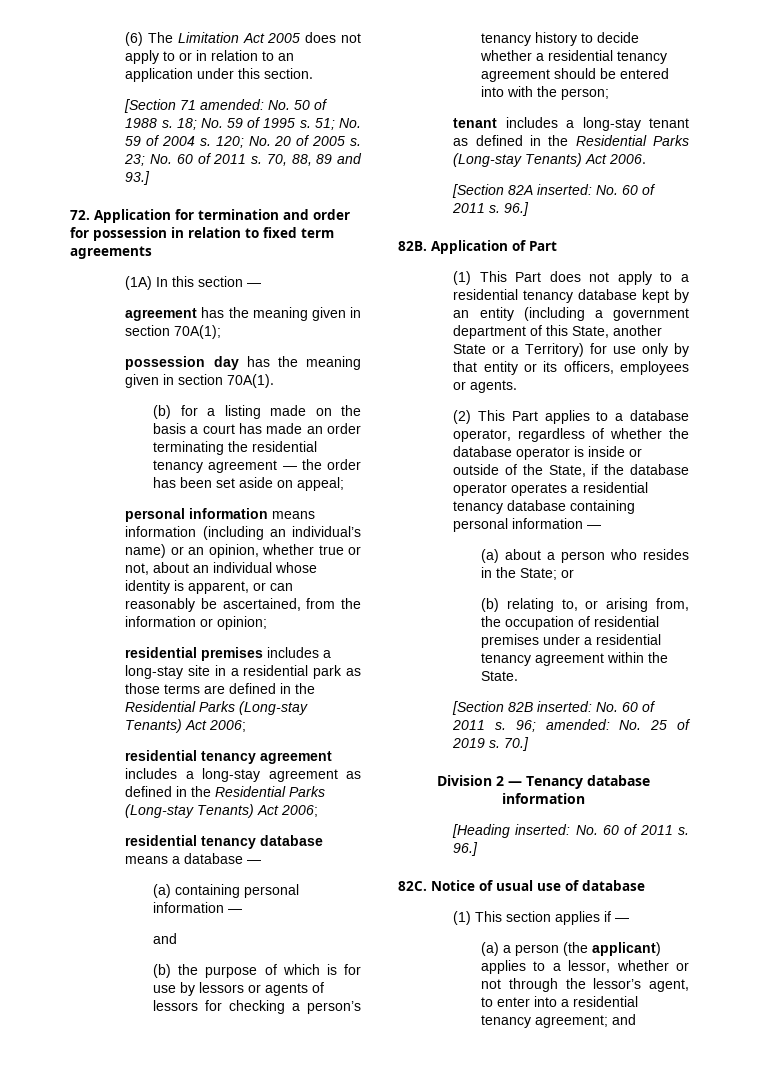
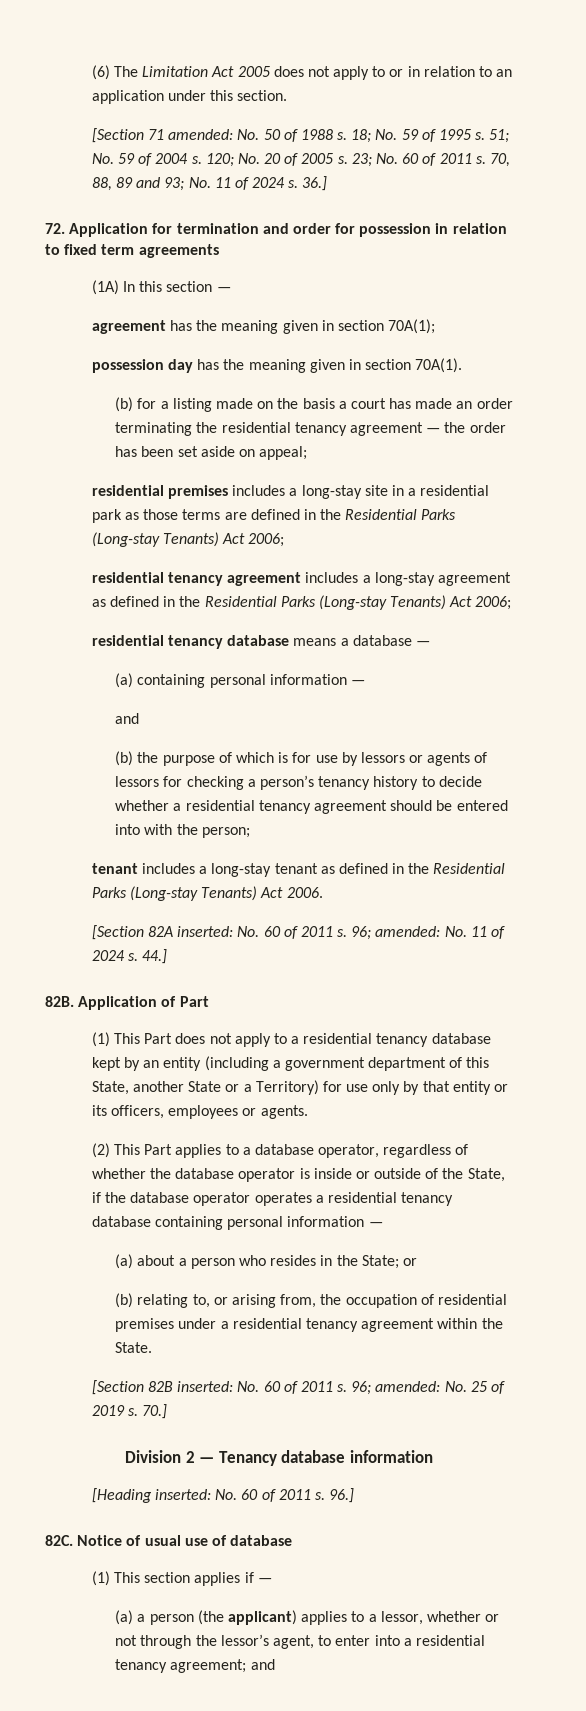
[125,171,151,185] 93.] -> [164,176,328,191] 93; No. 11 of 2024 s. 36.]
[125,508,316,522] [125,526,361,540] [125,544,361,558] [125,562,318,575] [125,580,294,594] [125,598,361,612] [125,616,268,630] // personal information means information (including an individual’s name) or an opinion, whether true or not, about an individual whose identity is apparent, or can reasonably be ascertained, from the information or opinion; -> (308, 453) none
[504,202,530,216] 96.] -> [351,926,506,940] [91,949,168,964] 96; amended: No. 11 of 2024 s. 44.]

